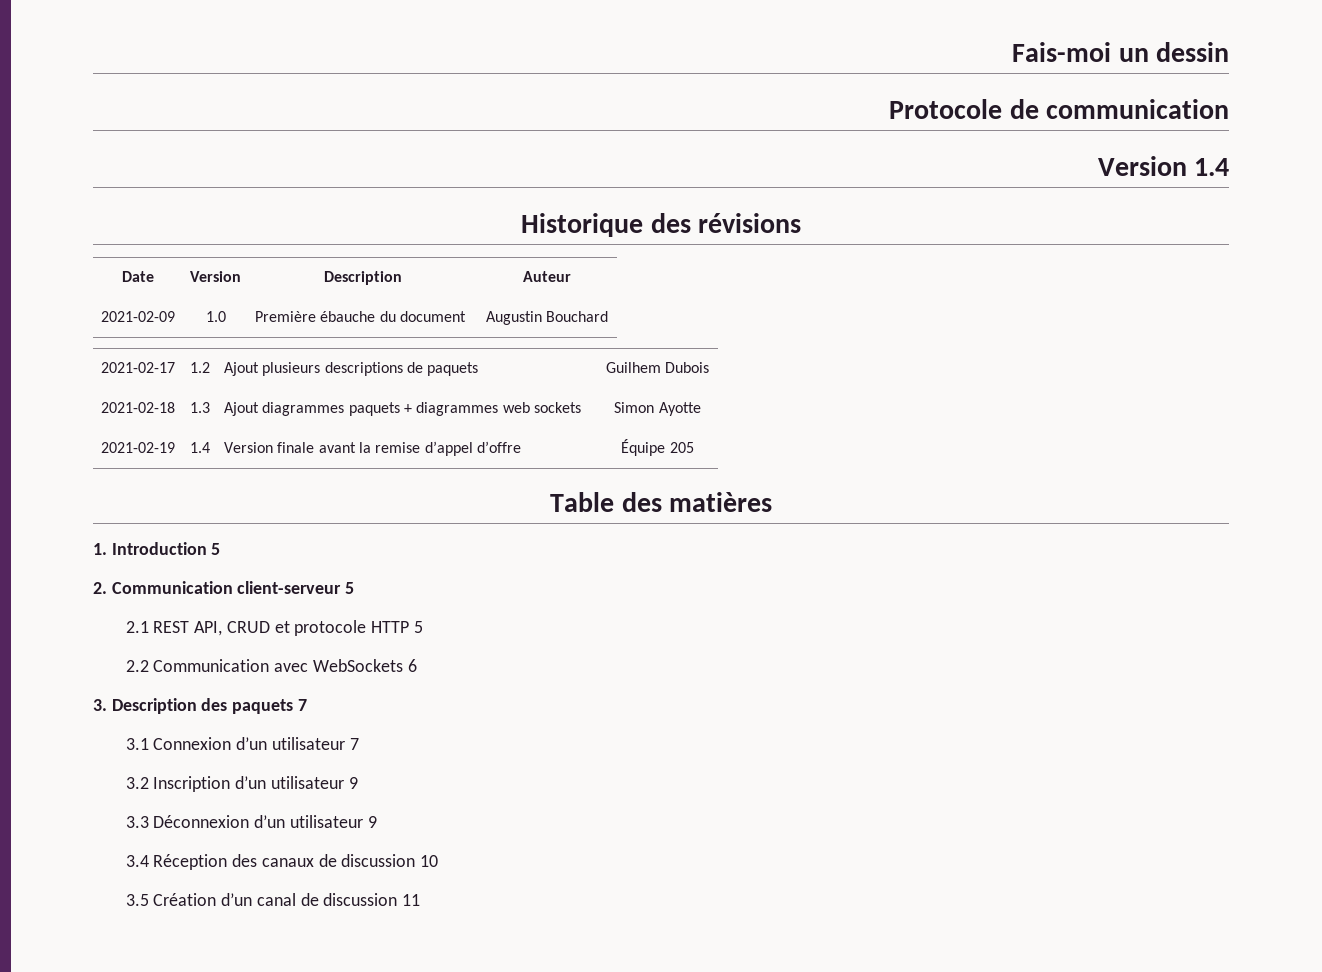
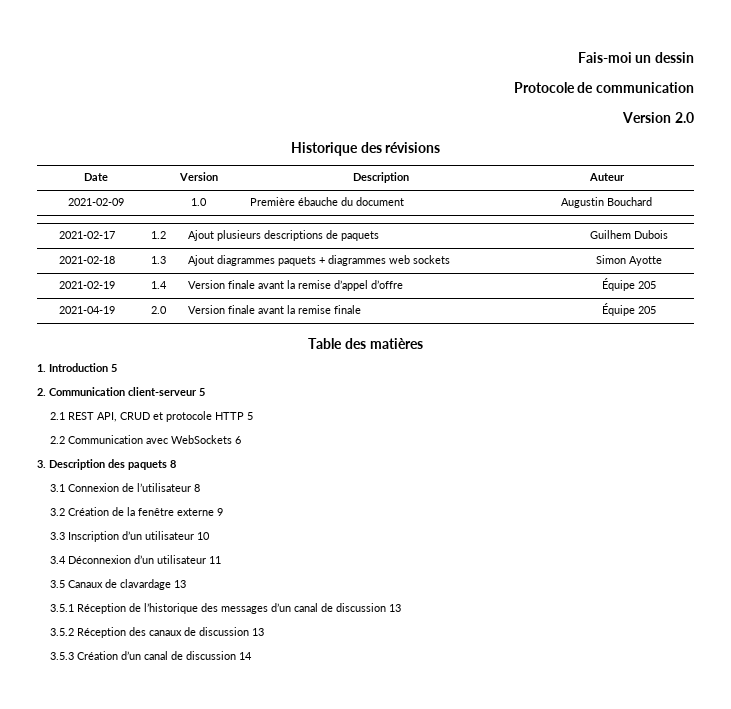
[1194,158,1229,176] 1.4 -> [675,112,694,123] 2.0
(694, 447) none -> [59,306,115,314] [151,306,167,314] [188,305,362,314] [601,303,656,316] // 2021-04-19 | 2.0 | Version finale avant la remise finale | Équipe 205
[297,699,307,711] 7 -> [170,460,176,468] 8
[236,737,359,750] [125,777,149,789] d’un utilisateur 7 // 3.2 -> [121,483,200,492] [49,507,223,516] [49,532,65,540] de l’utilisateur 8 // 3.2 Création de la fenêtre externe 9 // 3.3
[348,777,358,789] [125,816,149,828] 9 // 3.3 -> [196,532,210,540] [49,556,66,564] 10 // 3.4
[367,816,377,828] [125,855,149,867] 9 // 3.4 -> [208,556,221,564] [49,579,186,590] [49,603,401,614] [49,628,74,636] 11 // 3.5 Canaux de clavardage 13 // 3.5.1 Réception de l’historique des messages d’un canal de discussion 13 // 3.5.2
[419,855,438,867] [125,894,149,906] 10 // 3.5 -> [251,628,264,636] [49,652,74,660] 13 // 3.5.3
[401,894,420,906] 11 -> [238,652,252,660] 14

